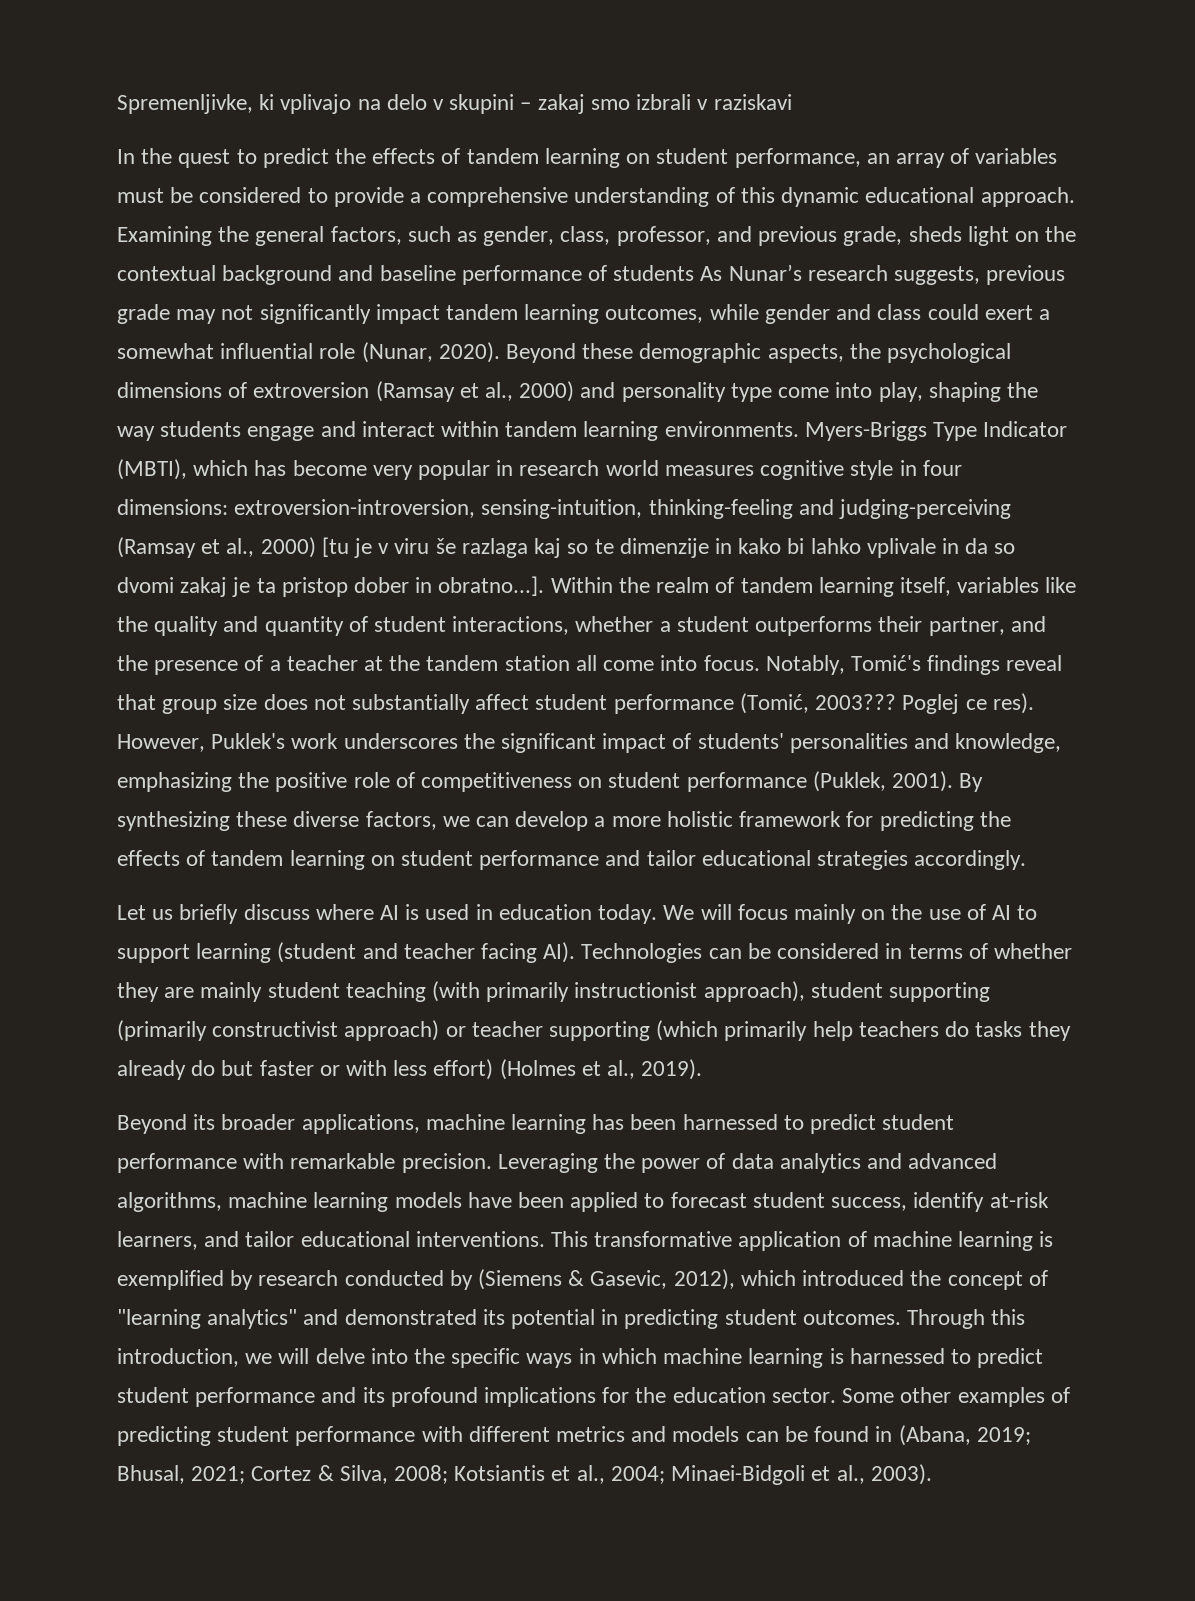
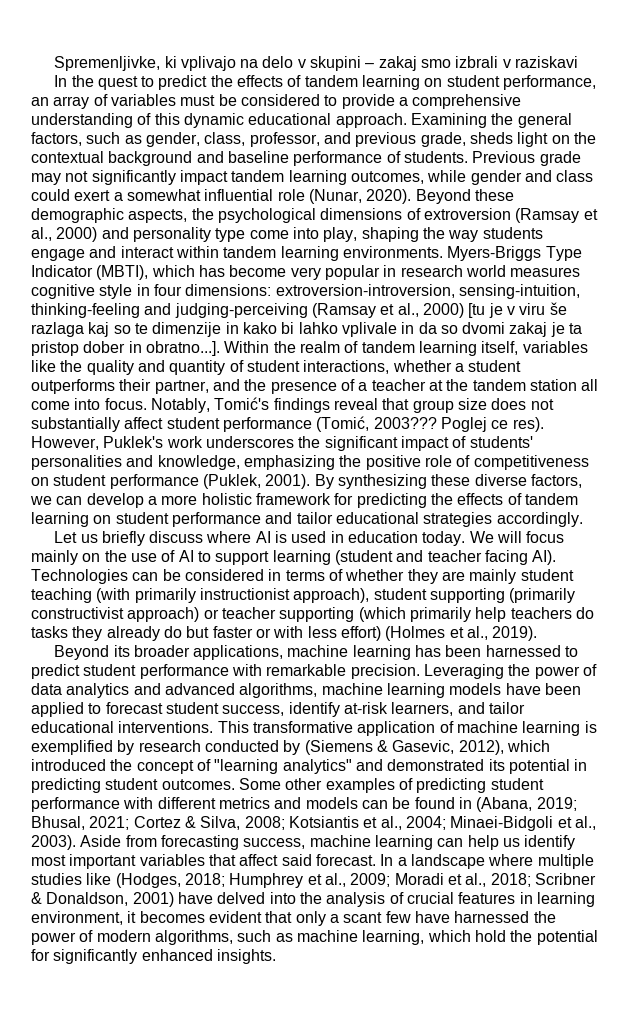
[613,264,1066,285] students As Nunar’s research suggests, previous -> [403,151,536,163] students. Previous
[907,1309,1026,1329] [117,1348,1044,1368] [117,1387,836,1407] Through this introduction, we will delve into the specific ways in which machine learning is harnessed to predict student performance and its profound implications for the education sector. -> (235, 784) none
(932, 1474) none -> [80,835,576,850] [31,854,594,869] [31,873,596,888] [31,892,595,907] [31,911,556,926] [31,930,598,945] [31,949,276,964] Aside from forecasting success, machine learning can help us identify most important variables that affect said forecast. In a landscape where multiple studies like (Hodges, 2018; Humphrey et al., 2009; Moradi et al., 2018; Scribner & Donaldson, 2001) have delved into the analysis of crucial features in learning environment, it becomes evident that only a scant few have harnessed the power of modern algorithms, such as machine learning, which hold the potential for significantly enhanced insights.

